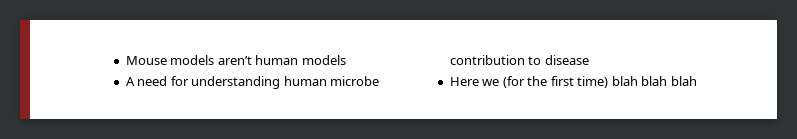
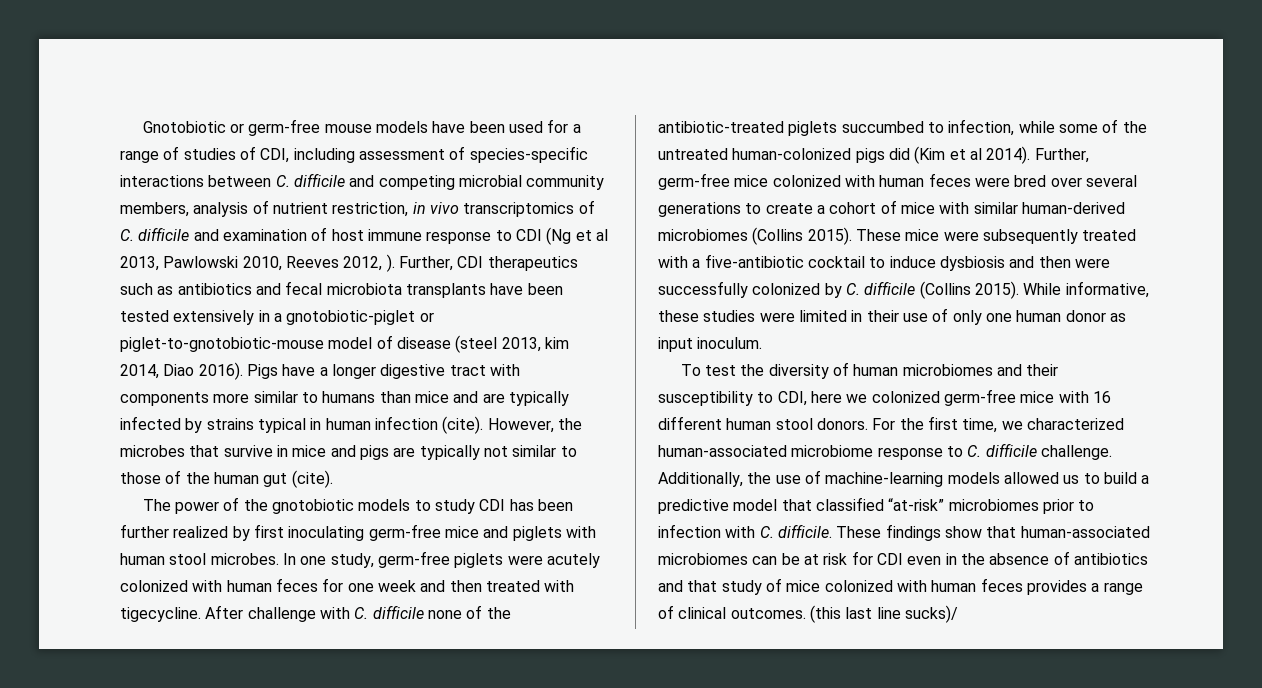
[125,55,346,65] [125,76,380,89] [449,55,589,65] [449,76,697,88] Mouse models aren’t human models // A need for understanding human microbe contribution to disease // Here we (for the first time) blah blah blah -> [142,119,581,136] [120,146,588,163] [120,173,605,190] [120,200,595,217] [120,227,608,245] [120,254,578,272] [120,281,563,298] [120,310,434,325] [120,335,569,353] [120,362,520,380] [120,391,569,406] [120,416,582,434] [120,445,577,460] [120,470,333,488] [142,497,574,514] [120,524,596,541] [120,551,600,568] [120,578,575,592] [120,605,511,622] [658,119,1147,136] [658,146,1089,164] [658,173,1137,190] [658,200,1125,217] [658,227,1137,245] [658,254,1110,271] [658,281,1149,299] [658,308,1126,325] [658,337,763,352] [680,362,1059,379] [658,389,1111,406] [658,416,1124,433] [658,443,1112,460] [658,470,1150,487] [658,497,1095,514] [658,524,1150,541] [658,551,1148,565] [658,578,1143,595] [658,605,958,623] Gnotobiotic or germ-free mouse models have been used for a range of studies of CDI, including assessment of species-specific interactions between C. difficile and competing microbial community members, analysis of nutrient restriction, in vivo transcriptomics of C. difficile and examination of host immune response to CDI (Ng et al 2013, Pawlowski 2010, Reeves 2012, ). Further, CDI therapeutics such as antibiotics and fecal microbiota transplants have been tested extensively in a gnotobiotic-piglet or piglet-to-gnotobiotic-mouse model of disease (steel 2013, kim 2014, Diao 2016). Pigs have a longer digestive tract with components more similar to humans than mice and are typically infected by strains typical in human infection (cite). However, the microbes that survive in mice and pigs are typically not similar to those of the human gut (cite). // The power of the gnotobiotic models to study CDI has been further realized by first inoculating germ-free mice and piglets with human stool microbes. In one study, germ-free piglets were acutely colonized with human feces for one week and then treated with tigecycline. After challenge with C. difficile none of the antibiotic-treated piglets succumbed to infection, while some of the untreated human-colonized pigs did (Kim et al 2014). Further, germ-free mice colonized with human feces were bred over several generations to create a cohort of mice with similar human-derived microbiomes (Collins 2015). These mice were subsequently treated with a five-antibiotic cocktail to induce dysbiosis and then were successfully colonized by C. difficile (Collins 2015). While informative, these studies were limited in their use of only one human donor as input inoculum. // To test the diversity of human microbiomes and their susceptibility to CDI, here we colonized germ-free mice with 16 different human stool donors. For the first time, we characterized human-associated microbiome response to C. difficile challenge. Additionally, the use of machine-learning models allowed us to build a predictive model that classified “at-risk” microbiomes prior to infection with C. difficile. These findings show that human-associated microbiomes can be at risk for CDI even in the absence of antibiotics and that study of mice colonized with human feces provides a range of clinical outcomes. (this last line sucks)/

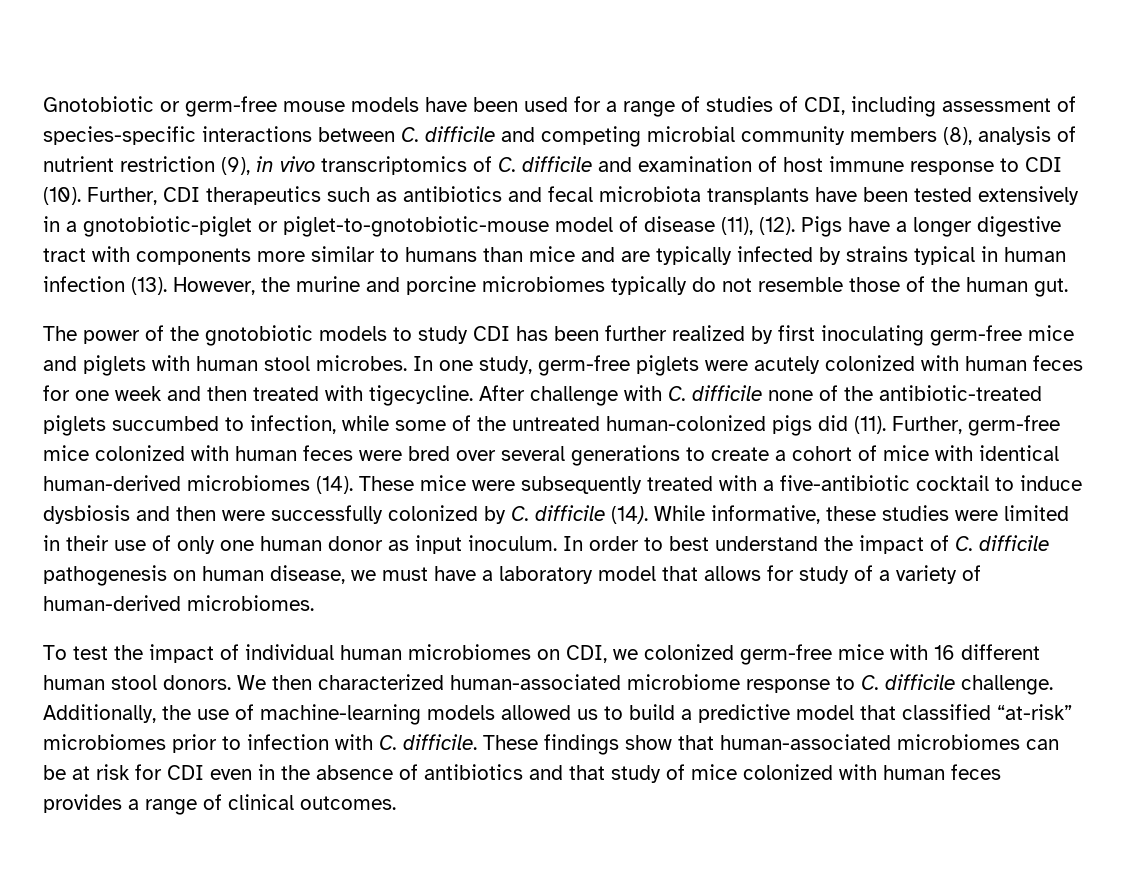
[120,202,189,217] members, -> [850,127,972,145] members (8),
[332,202,409,217] restriction, -> [120,156,250,175] restriction (9),
[546,227,608,245] [120,254,395,272] (Ng et al 2013, Pawlowski 2010, Reeves 2012, ). -> [43,187,81,205] (10).
[455,335,569,353] [120,362,243,380] (steel 2013, kim 2014, Diao 2016). -> [721,217,795,235] (11), (12).
[442,416,484,434] (cite). -> [131,277,167,295] (13).
[120,445,577,460] microbes that survive in mice and pigs are typically not similar to -> [296,276,843,295] murine and porcine microbiomes typically do not resemble
[263,470,333,488] gut (cite). -> [1034,278,1068,297] gut.
[914,146,1031,164] (Kim et al 2014). -> [854,416,886,434] (11).
[973,202,1018,214] similar -> [979,445,1059,461] identical
[752,227,852,245] (Collins 2015). -> [316,476,353,494] (14).
[919,281,1019,299] (Collins 2015). -> [611,506,648,524] (14).
[680,362,1059,379] [658,391,842,406] // To test the diversity of human microbiomes and their susceptibility to CDI, here -> [563,535,1049,554] [43,565,981,586] [43,595,314,611] [43,644,607,663] In order to best understand the impact of C. difficile pathogenesis on human disease, we must have a laboratory model that allows for study of a variety of human-derived microbiomes. // To test the impact of individual human microbiomes on CDI,
[872,416,1023,433] For the first time, we -> [237,675,312,690] We then
[809,605,958,623] (this last line sucks)/ -> (396, 803) none

